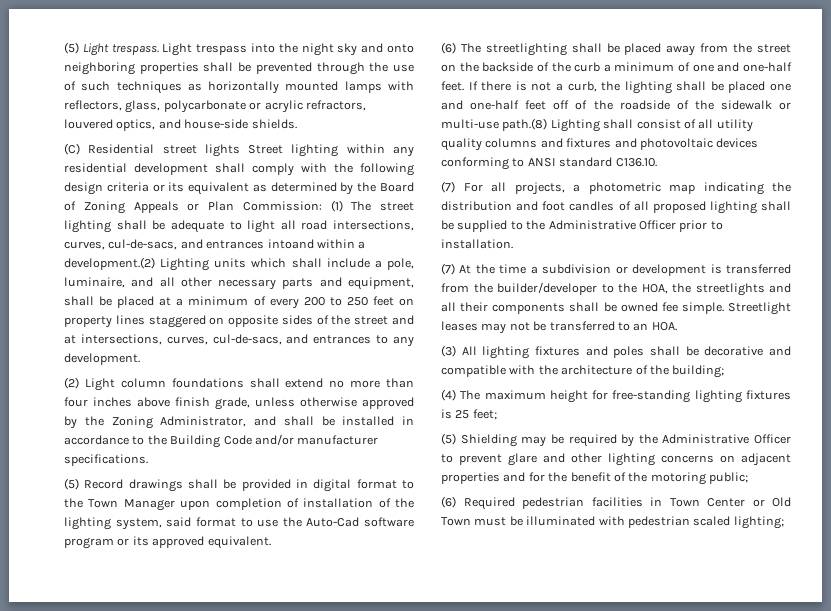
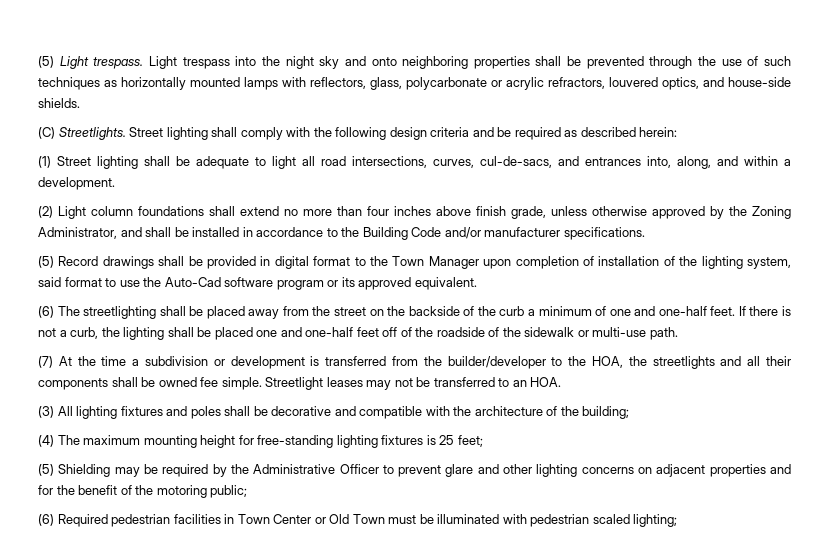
[88,144,414,157] [64,163,208,175] Residential street lights Street lighting within any residential development -> [58,127,208,140] Streetlights. Street lighting
[152,182,414,195] [64,200,414,214] or its equivalent as determined by the Board of Zoning Appeals or Plan Commission: (1) The street -> [472,127,678,140] [38,156,91,168] and be required as described herein: // (1) Street
[267,239,366,249] [64,257,415,271] [64,277,414,290] [64,296,414,309] [64,315,414,328] [64,334,414,347] intoand within a development.(2) Lighting units which shall include a pole, luminaire, and all other necessary parts and equipment, shall be placed at a minimum of every 200 to 250 feet on property lines staggered on opposite sides of the street and at intersections, curves, cul-de-sacs, and entrances to any -> [647,156,791,169] into, along, and within a
[502,118,753,132] [441,138,759,151] [441,157,657,170] [441,181,791,195] [441,201,791,214] [441,220,723,232] [441,239,513,249] path.(8) Lighting shall consist of all utility quality columns and fixtures and photovoltaic devices conforming to ANSI standard C136.10. // (7) For all projects, a photometric map indicating the distribution and foot candles of all proposed lighting shall be supplied to the Administrative Officer prior to installation. -> [649,327,678,340] path.
(546, 395) none -> [143,435,197,448] mounting

